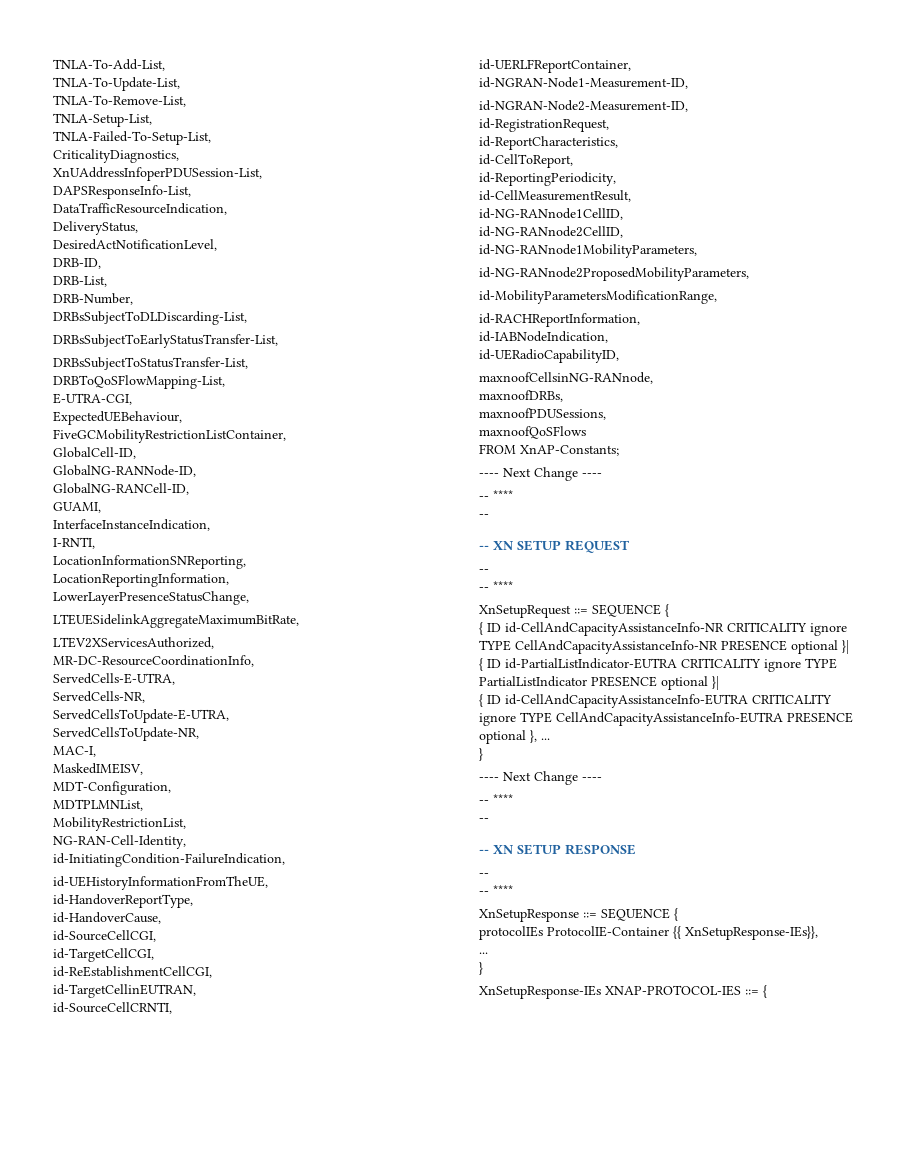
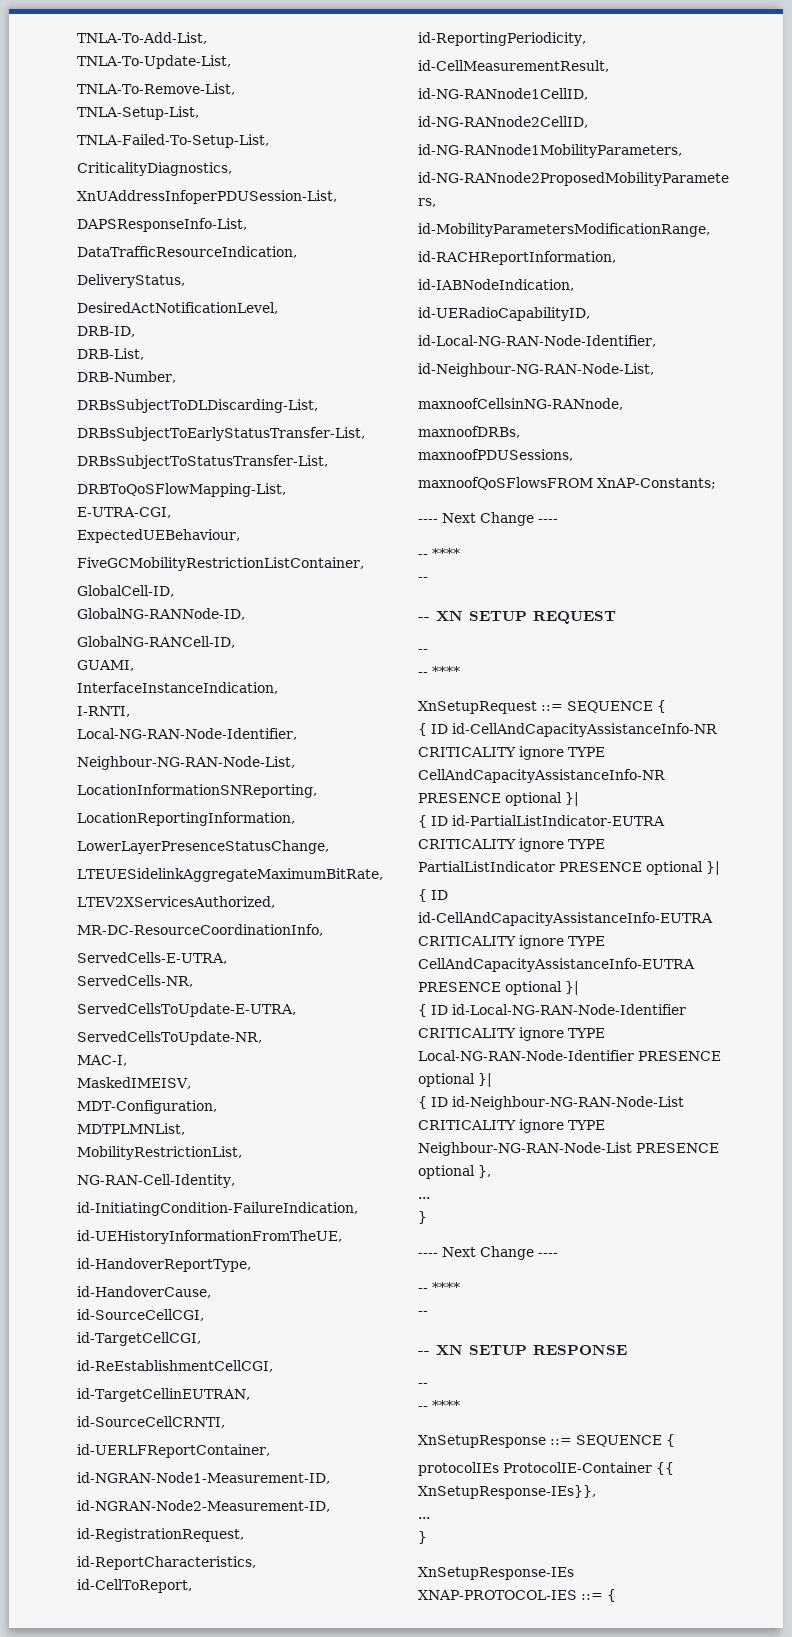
(95, 543) none -> [77,728,297,740] [77,756,295,770] // Local-NG-RAN-Node-Identifier, // Neighbour-NG-RAN-Node-List,
(619, 356) none -> [418,335,656,347] [418,363,654,377] // id-Local-NG-RAN-Node-Identifier, // id-Neighbour-NG-RAN-Node-List,
[479,426,586,439] [479,444,516,454] maxnoofQoSFlows // FROM -> [418,477,593,490] maxnoofQoSFlowsFROM
(526, 737) none -> [565,981,579,995] [418,1004,686,1017] [418,1027,605,1041] [418,1050,721,1061] [418,1073,492,1087] [418,1096,684,1110] [418,1119,605,1133] [418,1142,719,1156] [418,1165,475,1179] }| // { ID id-Local-NG-RAN-Node-Identifier CRITICALITY ignore TYPE Local-NG-RAN-Node-Identifier PRESENCE optional }| // { ID id-Neighbour-NG-RAN-Node-List CRITICALITY ignore TYPE Neighbour-NG-RAN-Node-List PRESENCE optional
(537, 736) none -> (491, 1171) //

